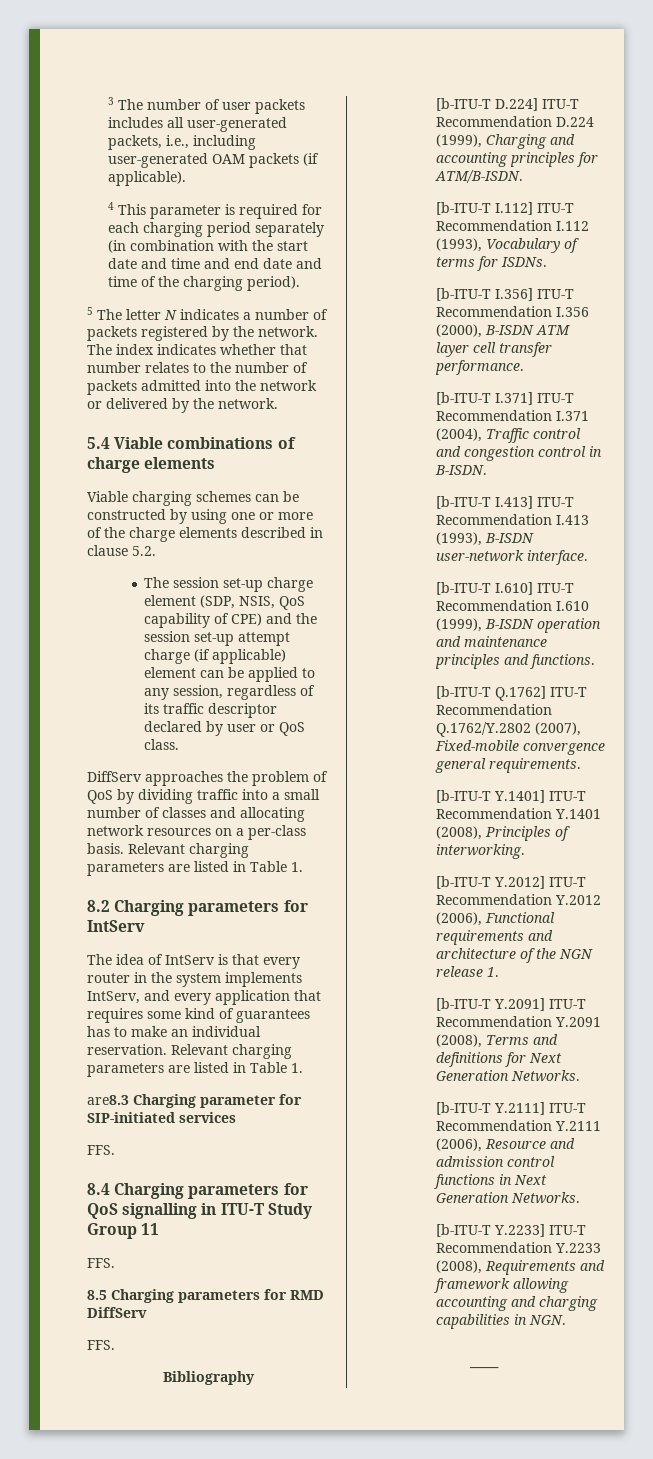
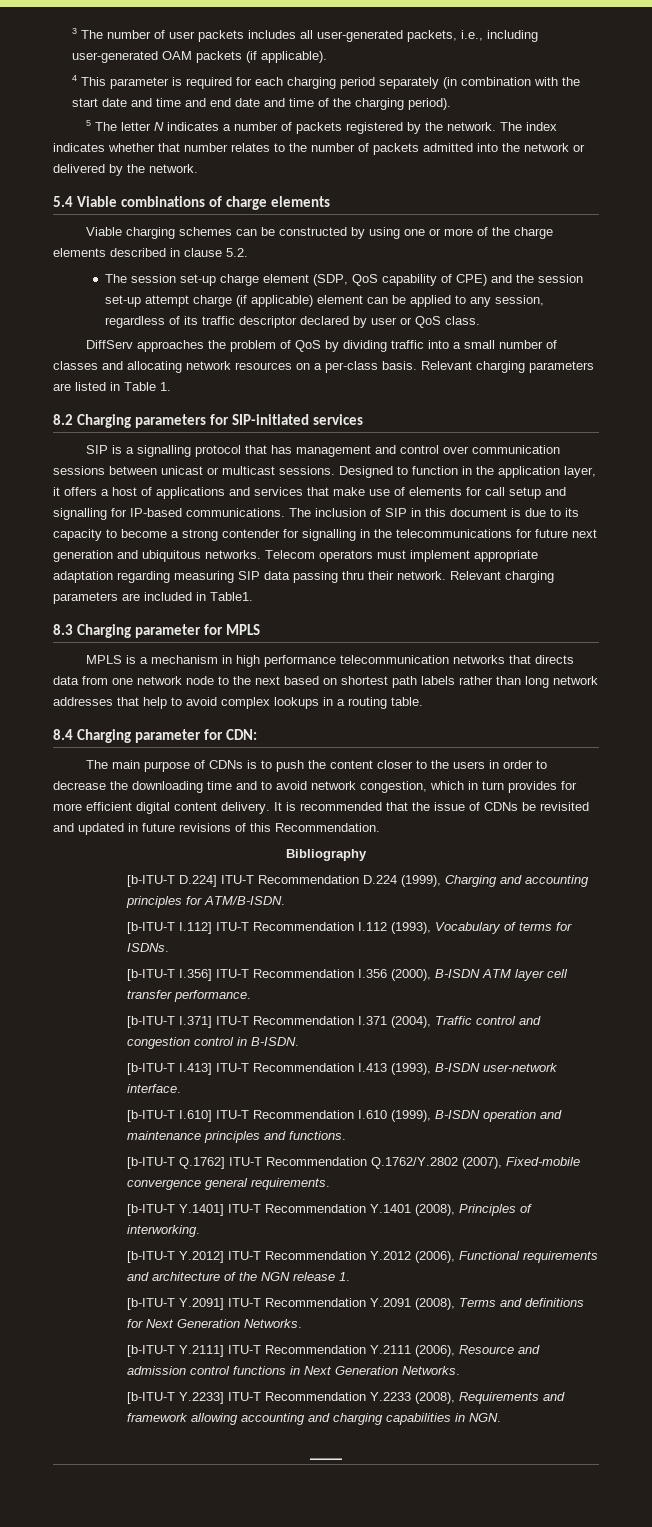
[239,596,276,609] NSIS, -> (348, 280) none
[87,920,145,932] [87,954,300,969] [87,972,302,987] [87,990,321,1005] [87,1008,310,1023] [87,1026,261,1037] [87,1044,292,1059] [87,1062,303,1077] [87,1094,302,1108] [87,1112,236,1123] [87,1145,115,1155] [87,1183,308,1199] [87,1203,312,1219] [87,1223,160,1239] [87,1258,115,1268] [87,1289,324,1303] [87,1307,147,1318] [87,1340,115,1350] IntServ // The idea of IntServ is that every router in the system implements IntServ, and every application that requires some kind of guarantees has to make an individual reservation. Relevant charging parameters are listed in Table 1. // are8.3 Charging parameter for SIP-initiated services // FFS. // 8.4 Charging parameters for QoS signalling in ITU-T Study Group 11 // FFS. // 8.5 Charging parameters for RMD DiffServ // FFS. -> [232,414,364,425] [86,445,561,457] [53,466,596,478] [53,487,566,499] [53,508,579,520] [53,529,597,541] [53,550,538,562] [53,571,554,583] [53,592,253,604] [53,624,261,638] [86,655,575,667] [53,676,598,688] [53,697,423,709] [53,729,258,743] [86,760,548,772] [53,781,577,793] [53,802,589,814] [53,823,380,835] SIP-initiated services // SIP is a signalling protocol that has management and control over communication sessions between unicast or multicast sessions. Designed to function in the application layer, it offers a host of applications and services that make use of elements for call setup and signalling for IP-based communications. The inclusion of SIP in this document is due to its capacity to become a strong contender for signalling in the telecommunications for future next generation and ubiquitous networks. Telecom operators must implement appropriate adaptation regarding measuring SIP data passing thru their network. Relevant charging parameters are included in Table1. // 8.3 Charging parameter for MPLS // MPLS is a mechanism in high performance telecommunication networks that directs data from one network node to the next based on shortest path labels rather than long network addresses that help to avoid complex lookups in a routing table. // 8.4 Charging parameter for CDN: // The main purpose of CDNs is to push the content closer to the users in order to decrease the downloading time and to avoid network congestion, which in turn provides for more efficient digital content delivery. It is recommended that the issue of CDNs be revisited and updated in future revisions of this Recommendation.

